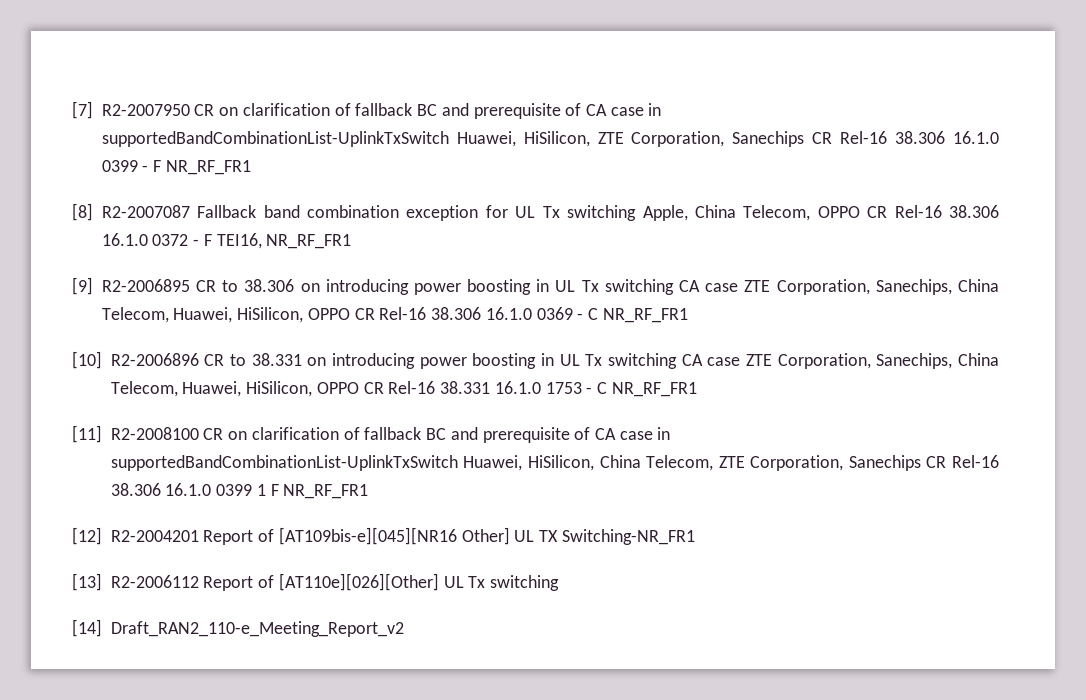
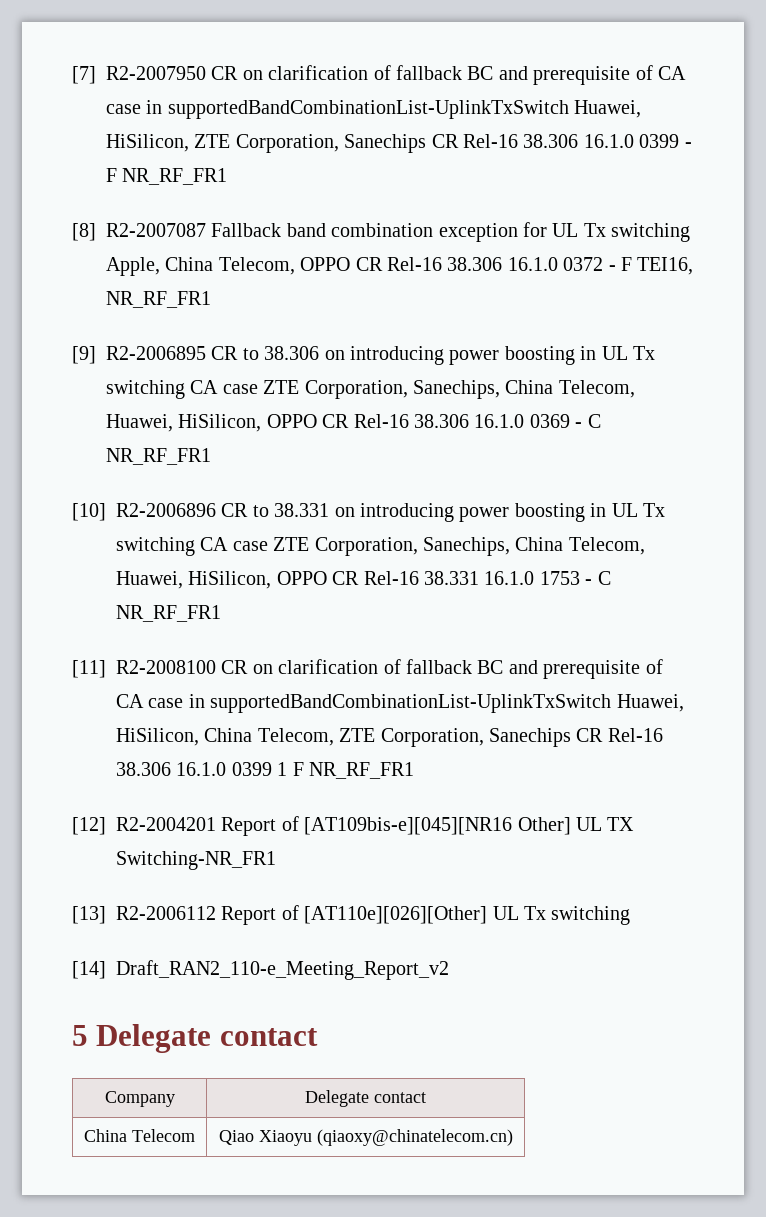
(404, 629) none -> [72,1024,318,1053] [104,1091,175,1107] [305,1090,426,1107] [84,1129,195,1142] [218,1129,513,1146] // 5 Delegate contact // Company | Delegate contact // China Telecom | Qiao Xiaoyu (qiaoxy@chinatelecom.cn)

